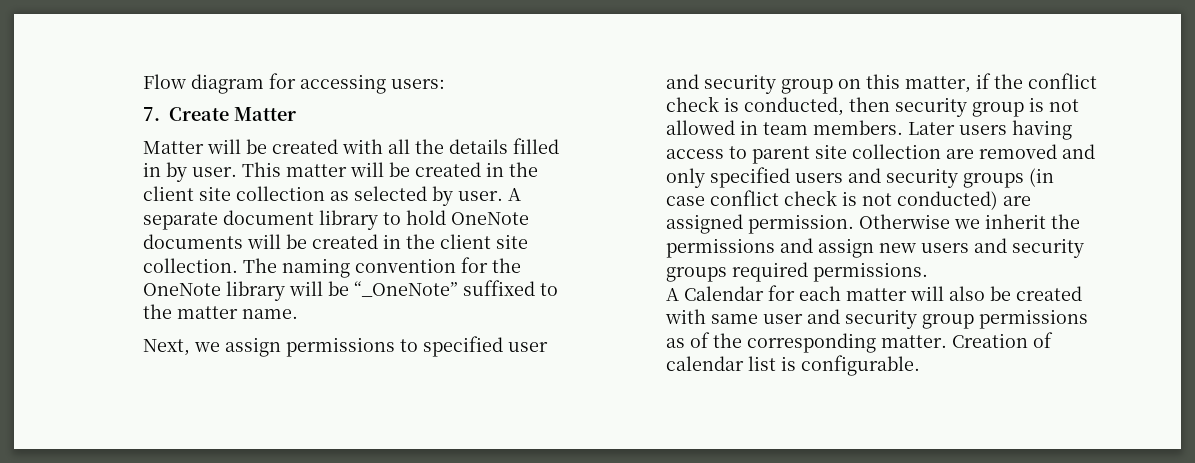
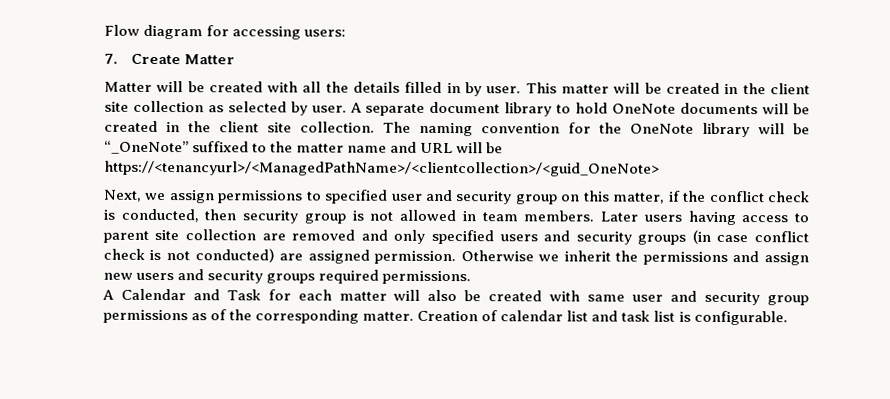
[241,309,298,319] name. -> [347,141,504,154] [103,160,660,177] name and URL will be https://<tenancyurl>/<ManagedPathName>/<clientcollection>/<guid_OneNote>
(764, 293) none -> [192,289,261,301] and Task
(776, 363) none -> [591,310,676,322] and task list

